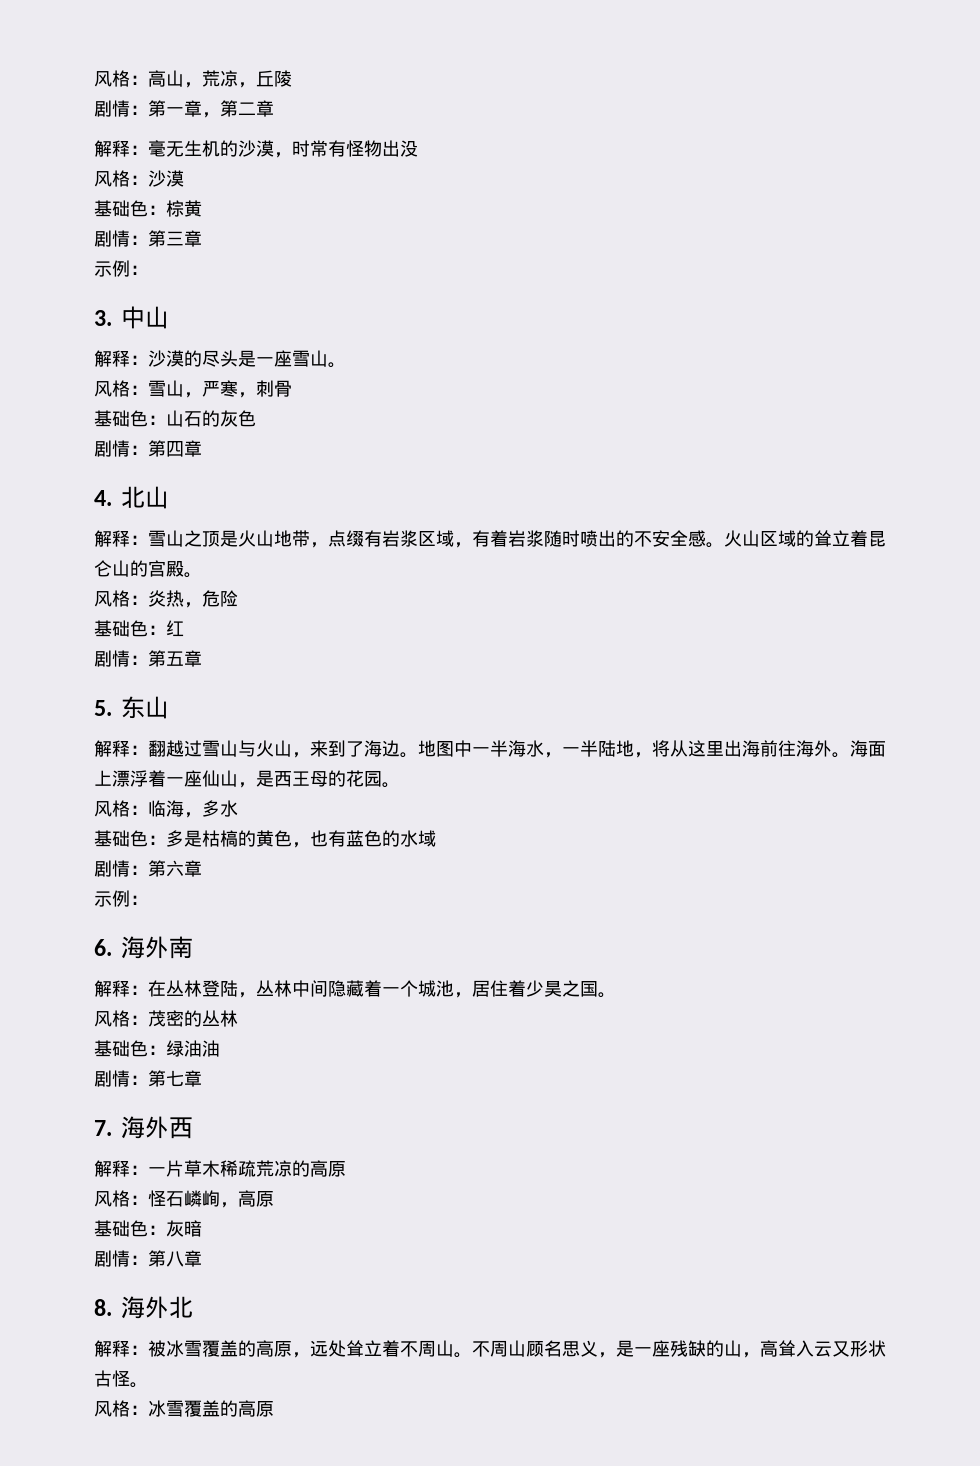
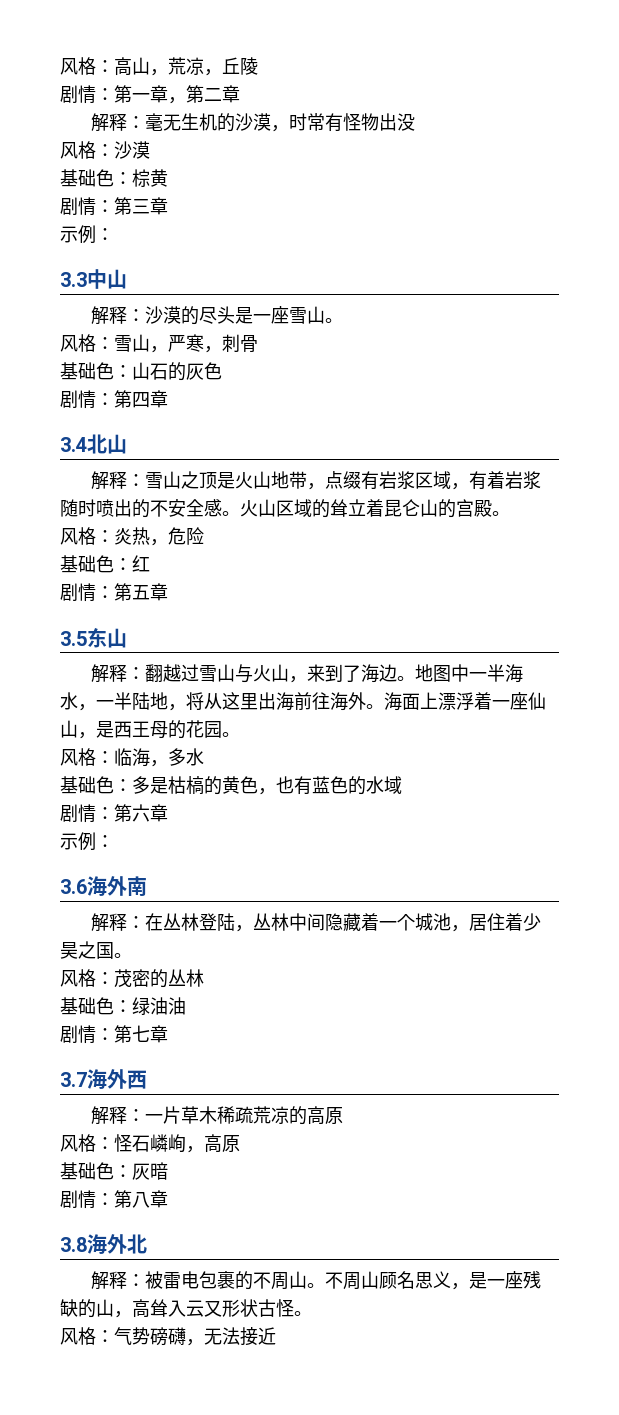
[94,310,112,326] 3. -> [60,272,87,287] 3.3
[94,490,112,506] 4. -> [60,437,87,452] 3.4
[94,700,112,716] 5. -> [60,631,87,646] 3.5
[94,939,112,956] 6. -> [60,879,87,894] 3.6
[94,1120,112,1136] 7. -> [60,1072,87,1087] 3.7
[94,1299,112,1316] 8. -> [60,1237,87,1252] 3.8
[166,1340,400,1358] 冰雪覆盖的高原，远处耸立着 -> [163,1271,254,1290] 雷电包裹的
[148,1400,274,1417] 冰雪覆盖的高原 -> [114,1327,276,1346] 气势磅礴，无法接近

